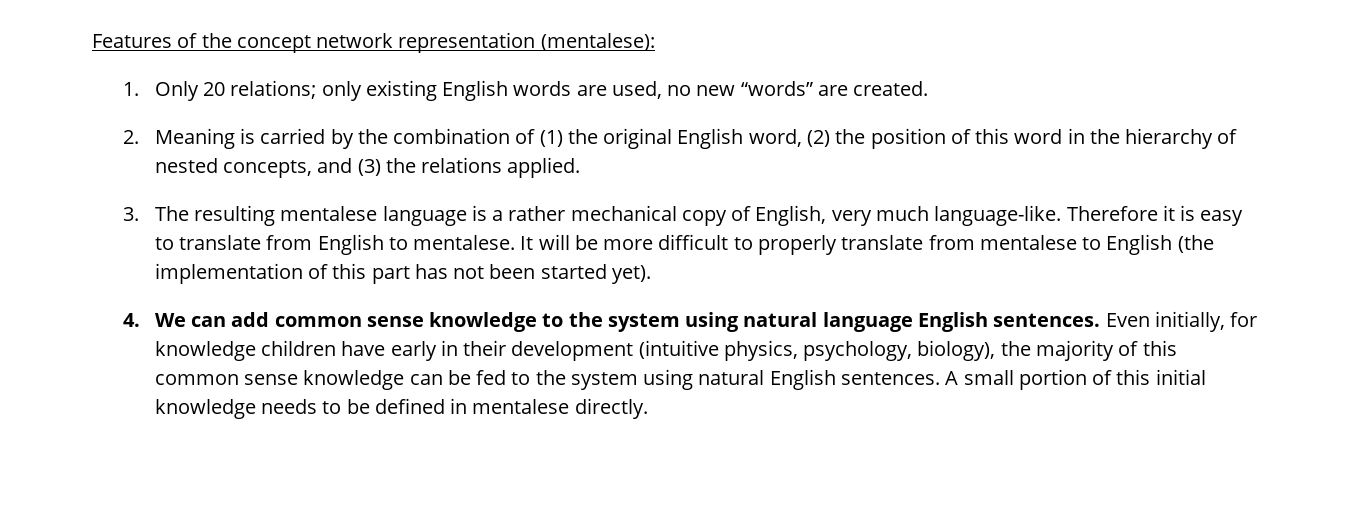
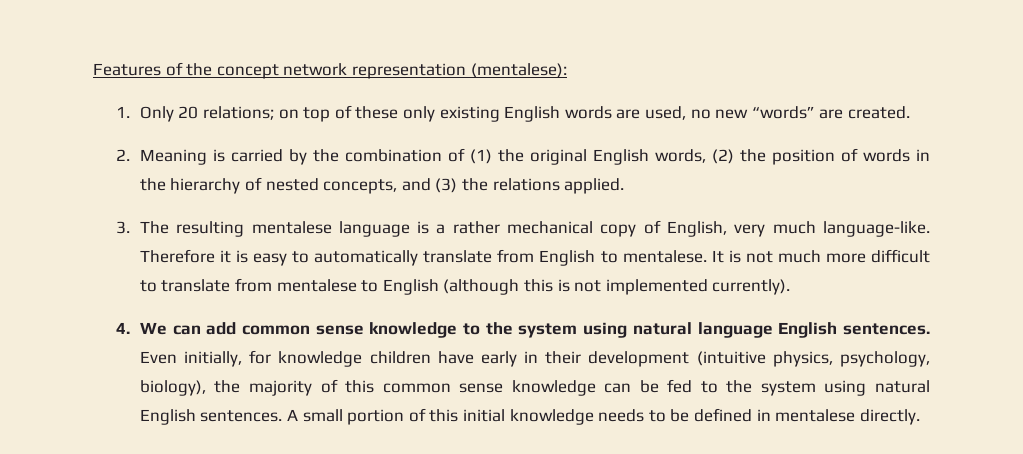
(317, 89) none -> [278,105,399,122] on top of these
[748,129,802,147] word, -> [654,149,706,163] words,
[975,128,1063,144] this word -> [862,149,910,162] words
(174, 243) none -> [314,250,419,266] automatically
[538,234,598,250] will be -> [728,250,821,263] is not much
[758,235,838,255] properly -> (157, 286) none
[1177,235,1214,253] [154,263,651,284] (the implementation of this part has not been started yet). -> [443,279,791,295] (although this is not implemented currently).

